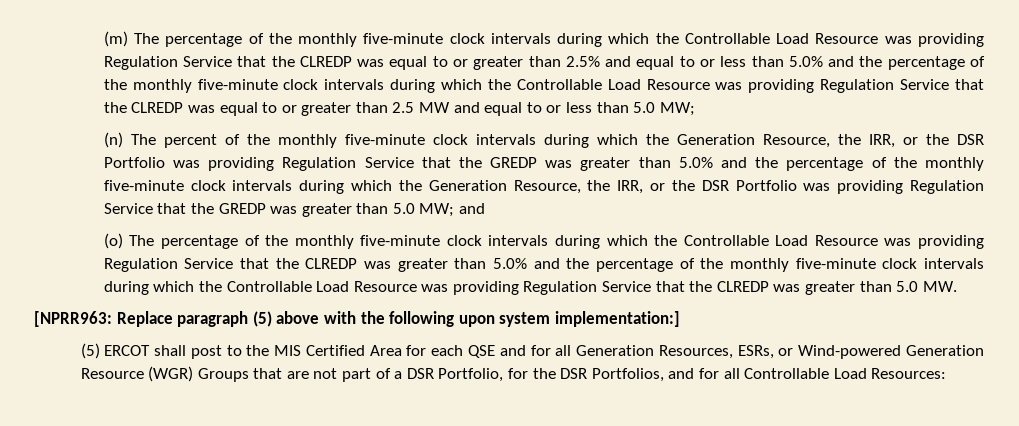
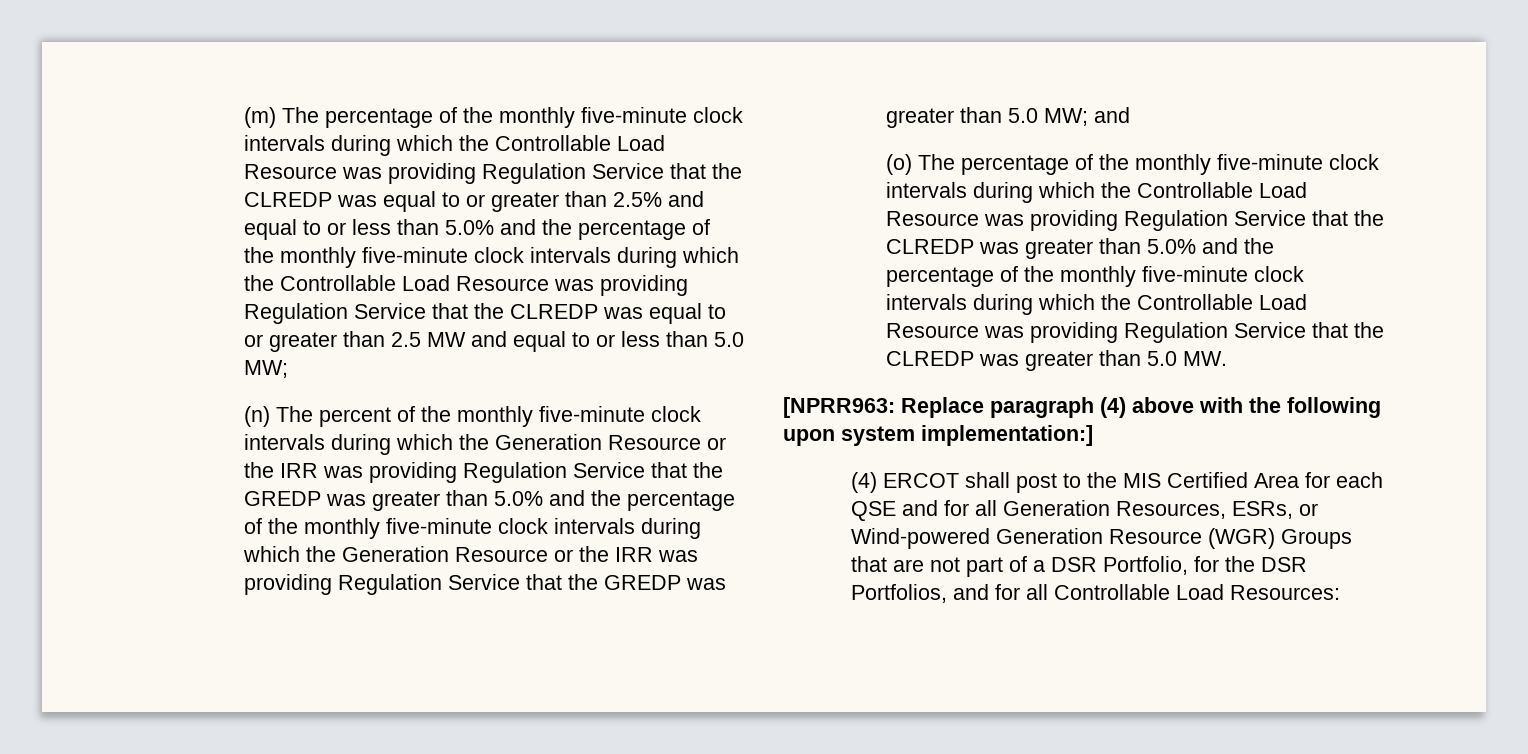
[762,134,985,148] [103,157,165,168] Resource, the IRR, or the DSR Portfolio -> [607,435,726,450] [243,462,318,478] Resource or the IRR
[513,180,797,194] Resource, the IRR, or the DSR Portfolio -> [454,546,653,562] Resource or the IRR
[252,311,272,327] (5) -> [1100,397,1126,418] (4)
[80,343,100,359] (5) -> [851,472,878,493] (4)

